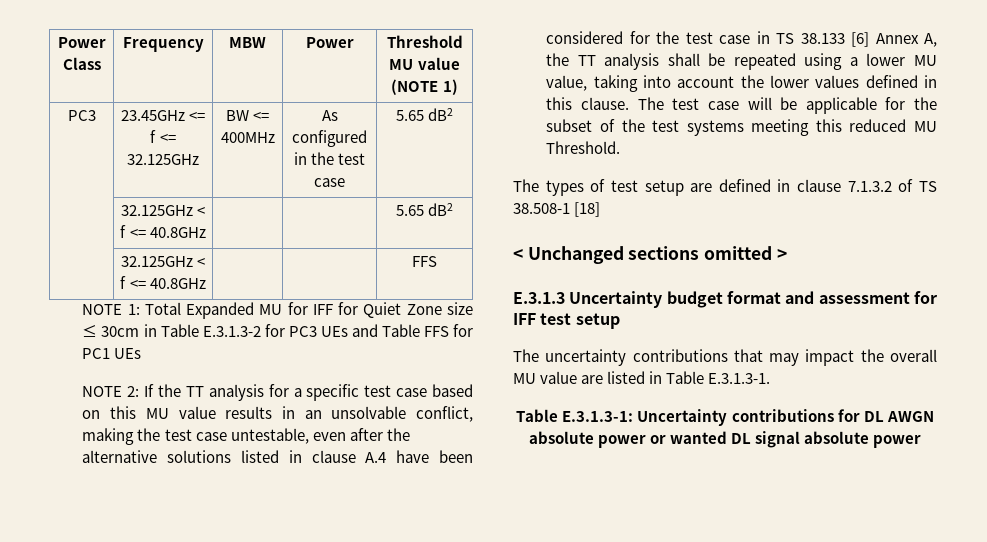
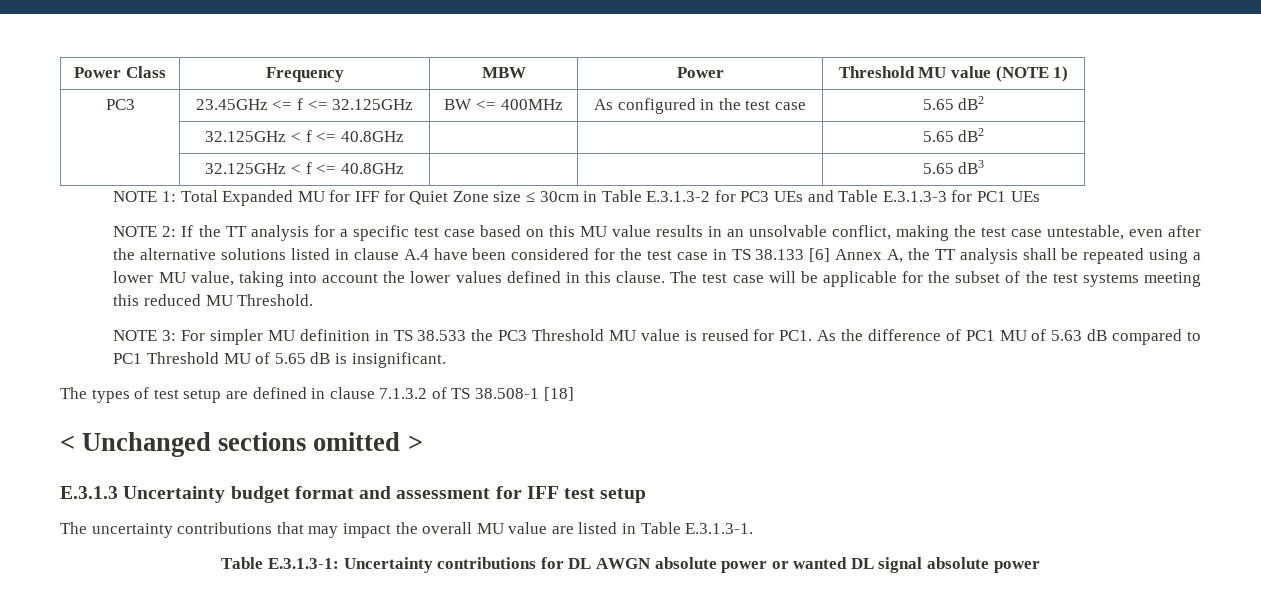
[412,256,437,267] FFS -> [922,160,985,174] 5.65 dB3
[423,326,449,337] FFS -> [882,191,947,202] E.3.1.3-3
(621, 147) none -> [113,329,1202,345] [113,352,446,368] // NOTE 3: For simpler MU definition in TS 38.533 the PC3 Threshold MU value is reused for PC1. As the difference of PC1 MU of 5.63 dB compared to PC1 Threshold MU of 5.65 dB is insignificant.

